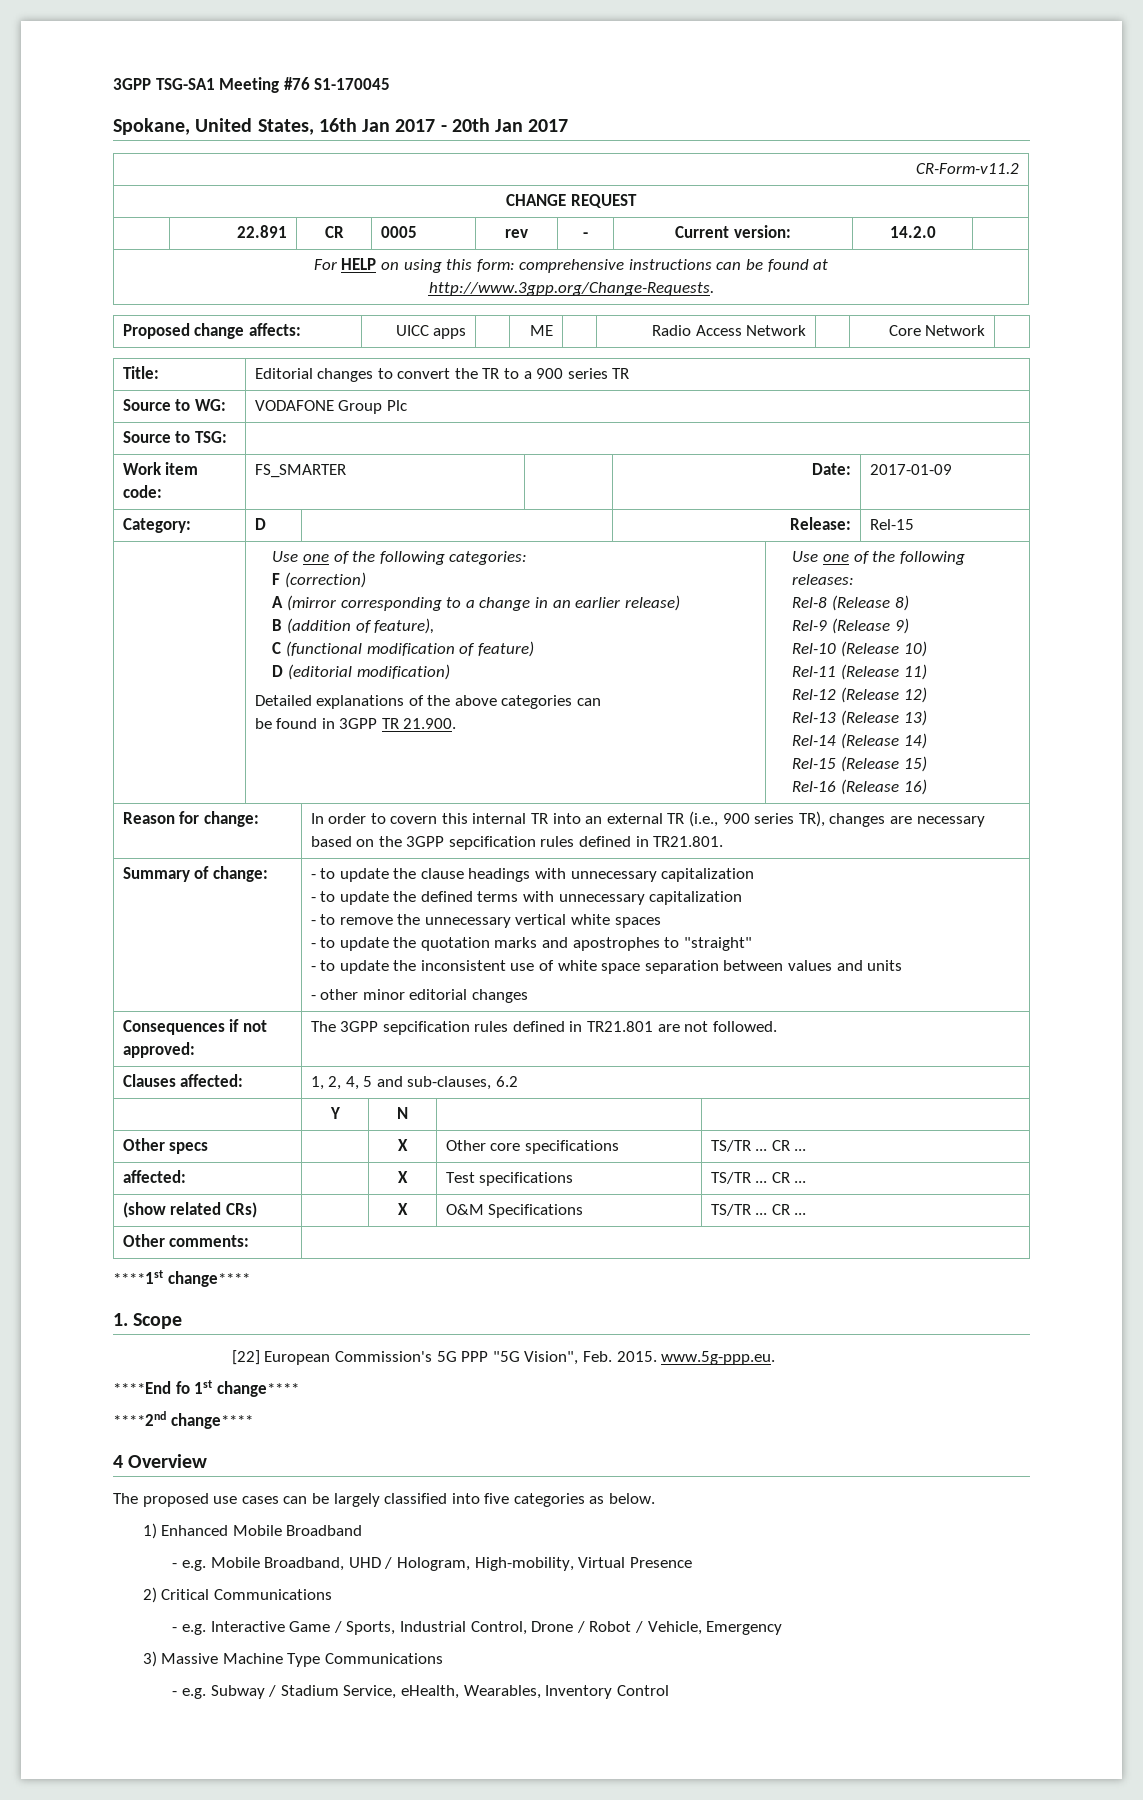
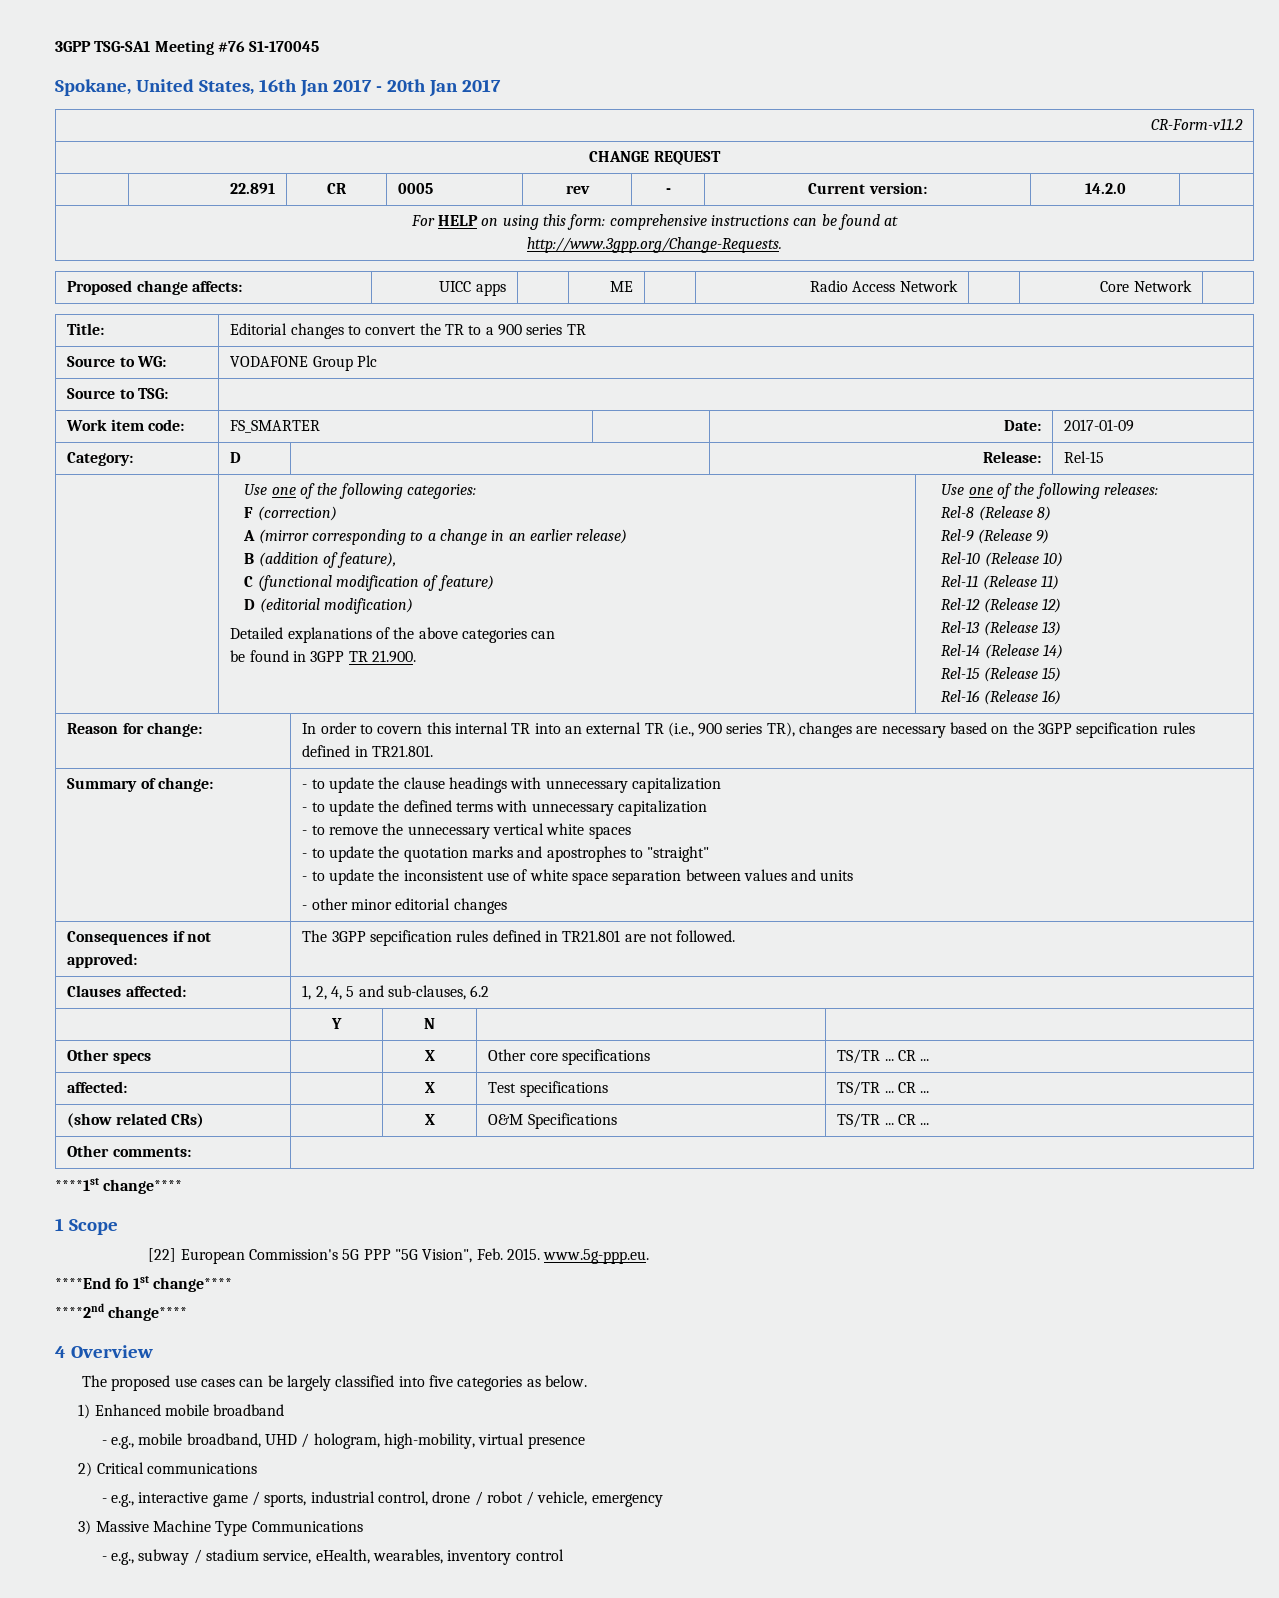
[113,1313,128,1326] 1. -> [55,1218,64,1231] 1
[232,1525,363,1536] [172,1557,692,1571] Mobile Broadband // - e.g. Mobile Broadband, UHD / Hologram, High-mobility, Virtual Presence -> [164,1404,285,1416] [101,1433,585,1449] mobile broadband // - e.g., mobile broadband, UHD / hologram, high-mobility, virtual presence
[213,1589,332,1600] [172,1621,783,1635] Communications // - e.g. Interactive Game / Sports, Industrial Control, Drone / Robot / Vehicle, Emergency -> [146,1463,257,1474] [101,1491,663,1507] communications // - e.g., interactive game / sports, industrial control, drone / robot / vehicle, emergency
[182,1685,669,1699] e.g. Subway / Stadium Service, eHealth, Wearables, Inventory Control -> [110,1549,564,1565] e.g., subway / stadium service, eHealth, wearables, inventory control

